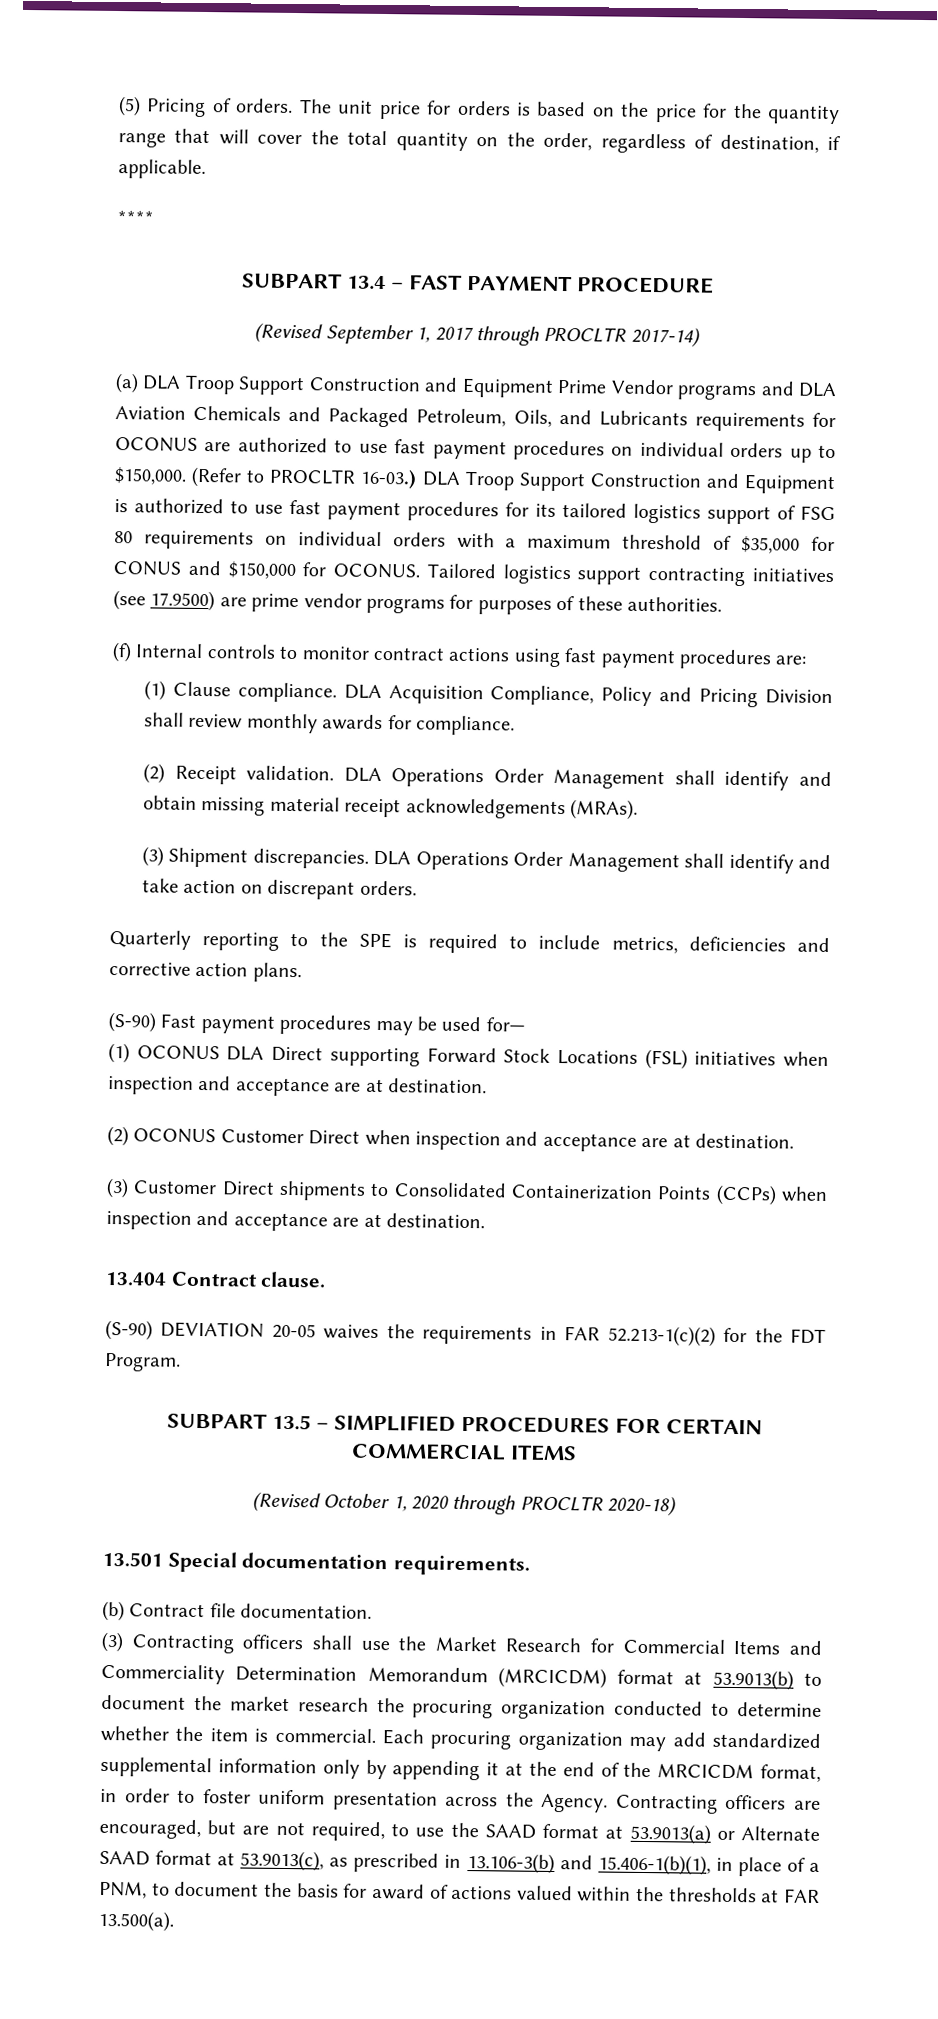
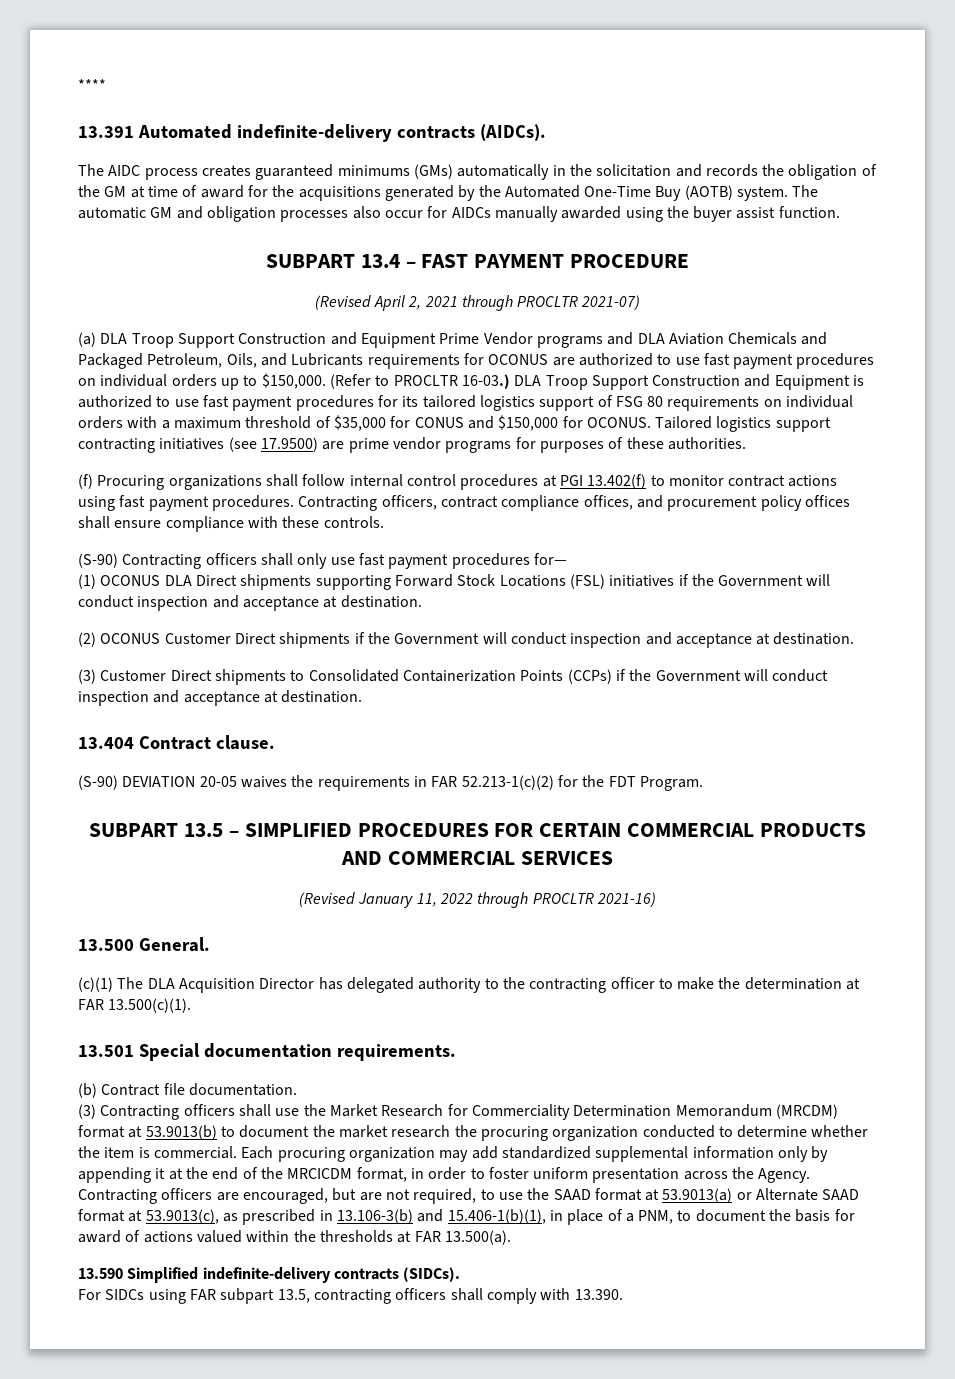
[118,96,840,125] [118,128,841,154] [118,159,206,180] [117,210,154,226] (5) Pricing of orders. The unit price for orders is based on the price for the quantity range that will cover the total quantity on the order, regardless of destination, if applicable. // **** -> [78,79,106,91] [78,124,546,142] [78,164,877,180] [78,185,819,201] [78,206,840,222] **** // 13.391 Automated indefinite-delivery contracts (AIDCs). // The AIDC process creates guaranteed minimums (GMs) automatically in the solicitation and records the obligation of the GM at time of award for the acquisitions generated by the Automated One-Time Buy (AOTB) system. The automatic GM and obligation processes also occur for AIDCs manually awarded using the buyer assist function.
[325,324,701,348] September 1, 2017 through PROCLTR 2017-14) -> [373,295,641,311] April 2, 2021 through PROCLTR 2021-07)
[135,643,276,659] Internal controls -> [97,474,647,490] Procuring organizations shall follow internal control procedures at PGI 13.402(f)
[678,649,807,670] [143,680,833,708] [143,712,515,736] [142,763,832,791] [142,795,638,820] [141,846,831,874] [141,878,417,900] [109,929,830,954] [109,961,302,983] [108,1011,482,1036] procedures are: // (1) Clause compliance. DLA Acquisition Compliance, Policy and Pricing Division shall review monthly awards for compliance. // (2) Receipt validation. DLA Operations Order Management shall identify and obtain missing material receipt acknowledgements (MRAs). // (3) Shipment discrepancies. DLA Operations Order Management shall identify and take action on discrepant orders. // Quarterly reporting to the SPE is required to include metrics, deficiencies and corrective action plans. // (S-90) Fast payment procedures may be used -> [211,495,850,511] [78,516,384,532] [78,553,530,569] procedures. Contracting officers, contract compliance offices, and procurement policy offices shall ensure compliance with these controls. // (S-90) Contracting officers shall only use fast payment procedures
(324, 1054) none -> [240,574,312,590] shipments
[783,1051,829,1068] [108,1075,362,1097] when inspection and acceptance are -> [678,574,831,586] [78,595,319,611] if the Government will conduct inspection and acceptance
[364,1129,669,1152] when inspection and acceptance are -> [279,632,752,648] shipments if the Government will conduct inspection and acceptance
[781,1186,829,1203] [106,1210,360,1232] when inspection and acceptance are -> [615,669,829,682] [78,690,260,706] if the Government will conduct inspection and acceptance
[510,1444,577,1462] [251,1491,678,1517] ITEMS // (Revised October 1, 2020 through PROCLTR 2020-18) -> [759,823,866,837] [341,851,613,865] [299,892,656,908] [78,937,210,952] [78,977,861,993] [78,998,192,1013] PRODUCTS AND COMMERCIAL SERVICES // (Revised January 11, 2022 through PROCLTR 2021-16) // 13.500 General. // (c)(1) The DLA Acquisition Director has delegated authority to the contracting officer to make the determination at FAR 13.500(c)(1).
[622,1638,822,1655] Commercial Items and -> (468, 1110) none
[497,1667,607,1689] (MRCICDM) -> [775,1104,838,1119] (MRCDM)
(174, 1921) none -> [78,1267,461,1283] [78,1288,623,1304] // 13.590 Simplified indefinite-delivery contracts (SIDCs). // For SIDCs using FAR subpart 13.5, contracting officers shall comply with 13.390.

